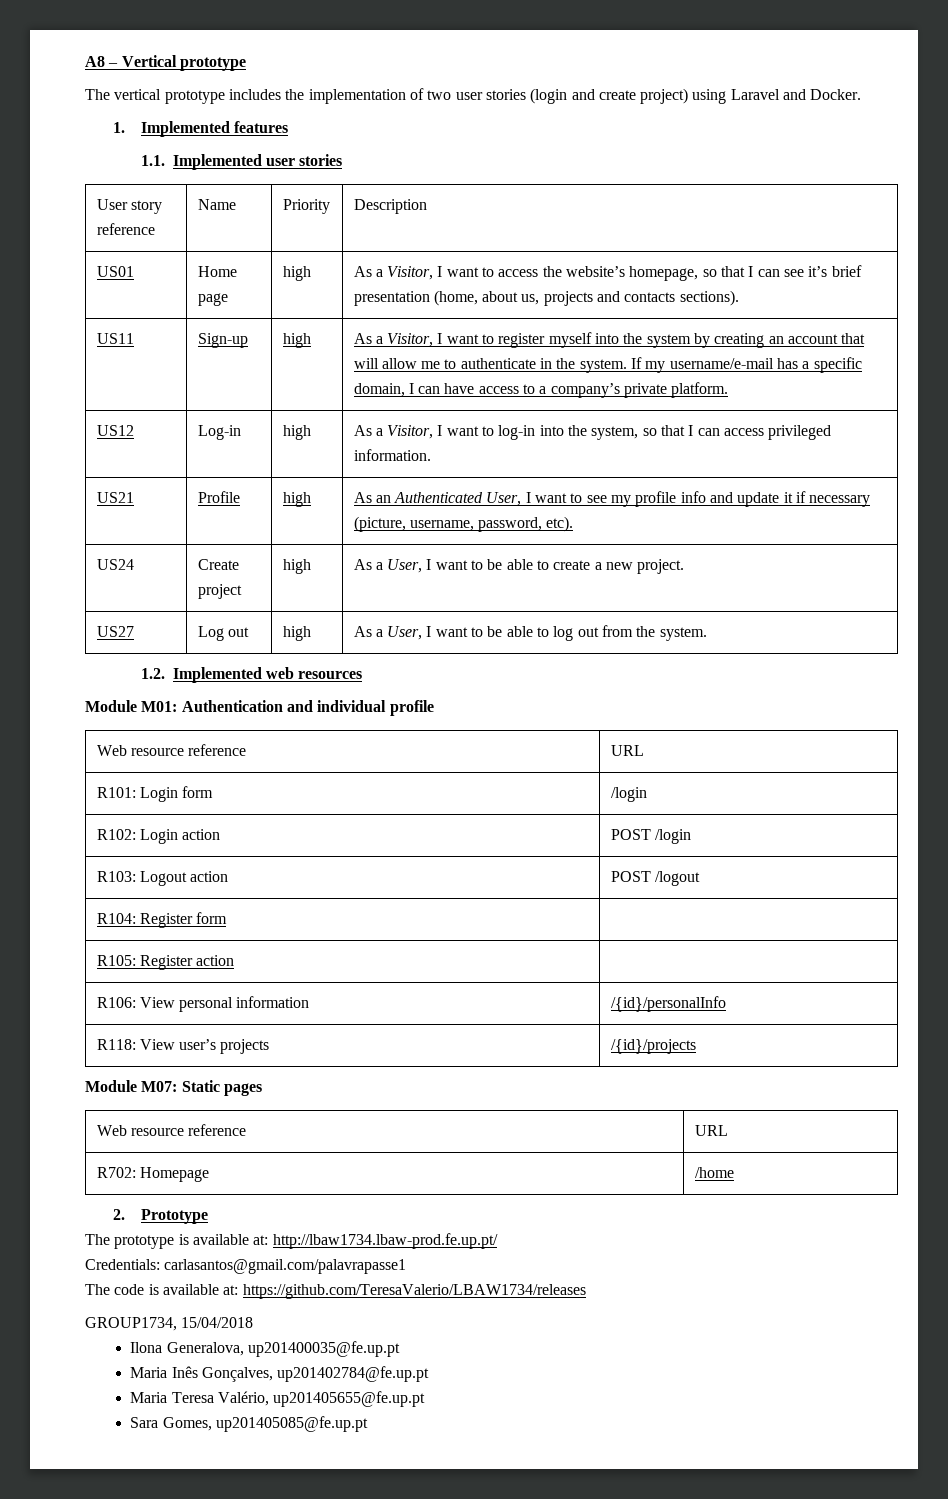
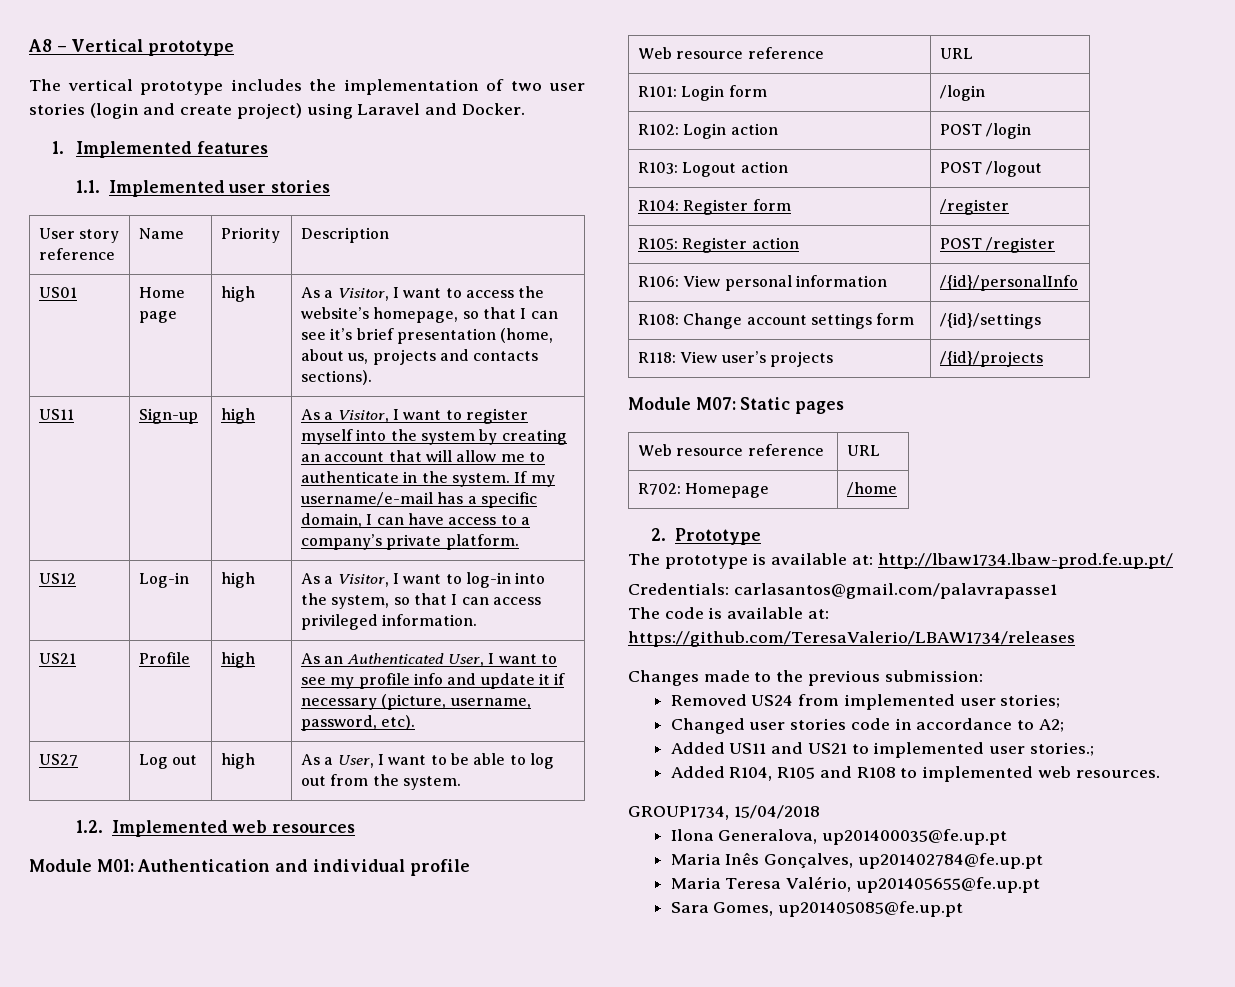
[96,559,134,570] [197,559,239,570] [197,584,242,599] [282,559,311,574] [353,559,685,574] // US24 | Create project | high | As a User, I want to be able to create a new project. -> (416, 722) none
(228, 918) none -> [940,199,1010,215] /register
(235, 960) none -> [940,237,1056,253] POST /register
(726, 1004) none -> [638,313,915,329] [940,313,1042,329] // R108: Change account settings form | /{id}/settings
(586, 1291) none -> [628,670,983,686] [670,694,1061,710] [670,718,1064,734] [670,742,1094,758] [670,766,1160,782] // Changes made to the previous submission: // Removed US24 from implemented user stories; // Changed user stories code in accordance to A2; // Added US11 and US21 to implemented user stories.; // Added R104, R105 and R108 to implemented web resources.

